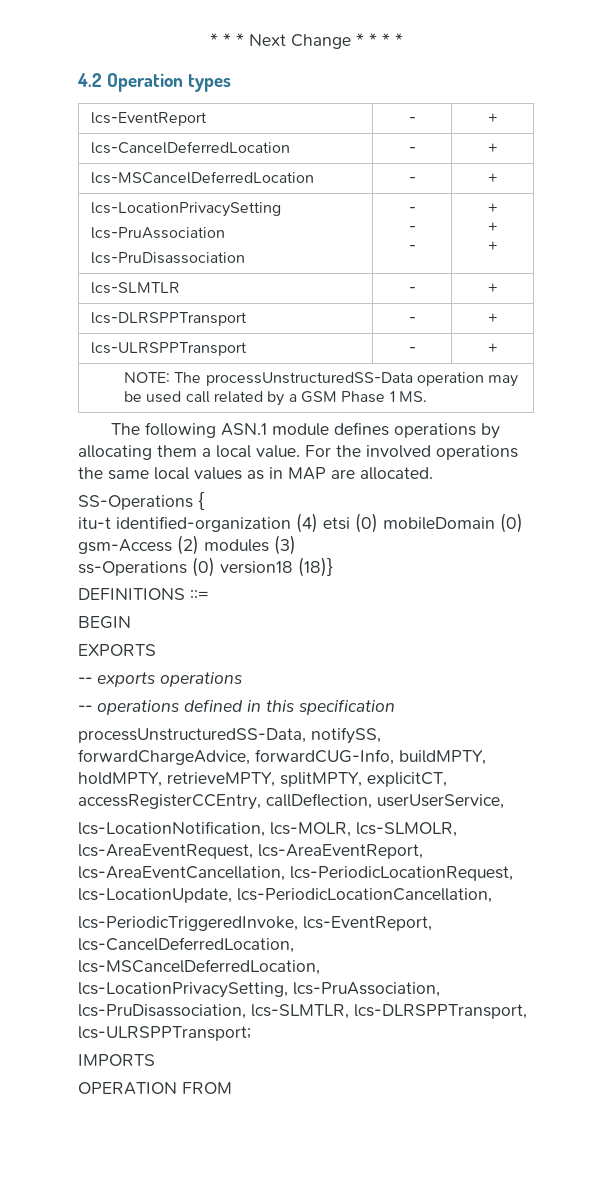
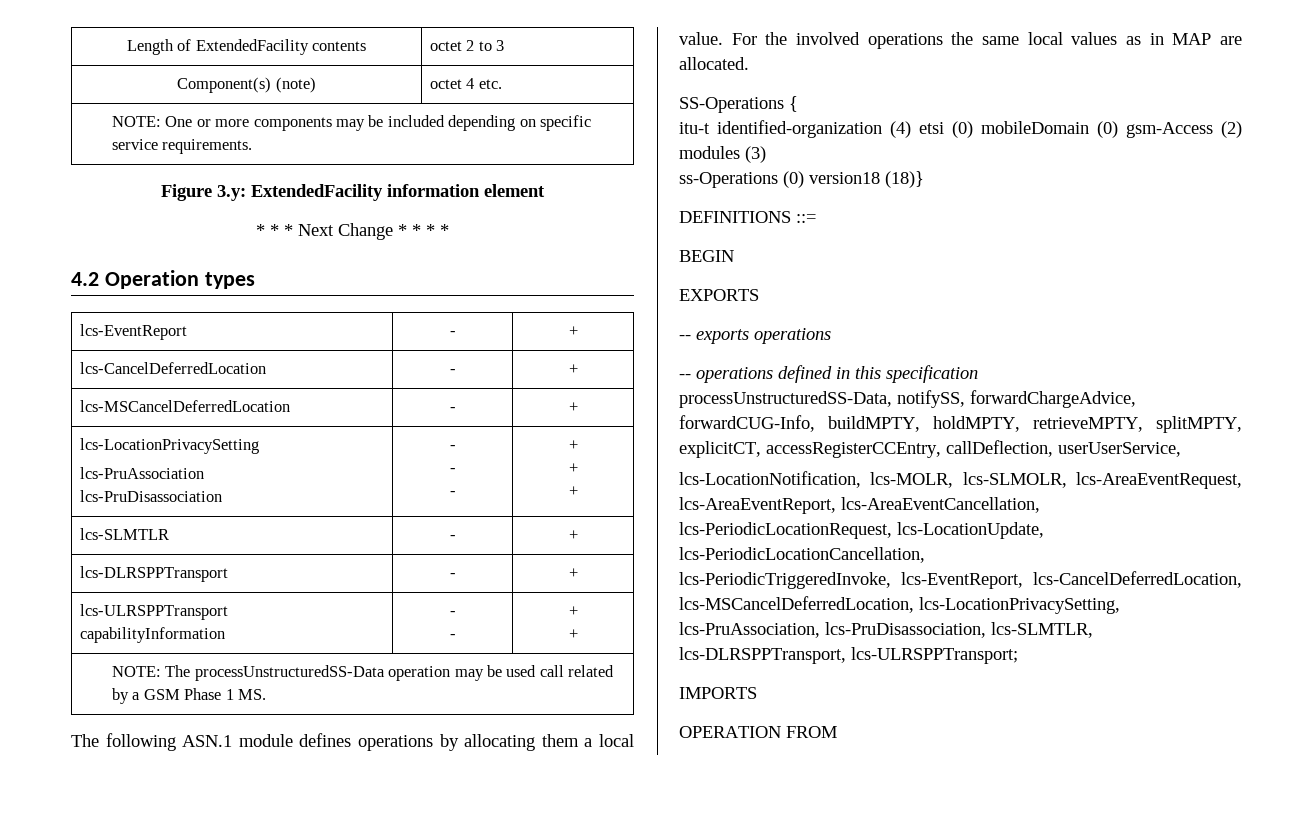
(209, 39) none -> [126,39,367,55] [429,40,505,51] [177,77,316,93] [429,78,502,89] [111,115,592,131] [111,139,253,154] [161,184,545,201] Length of ExtendedFacility contents | octet 2 to 3 // Component(s) (note) | octet 4 etc. // NOTE: One or more components may be included depending on specific service requirements. // Figure 3.y: ExtendedFacility information element //
[408,347,416,353] [487,343,498,353] | - | + -> [79,627,225,643] [449,611,456,616] [449,634,456,639] [568,606,578,616] [568,629,578,639] // capabilityInformation | - // - | + // +

